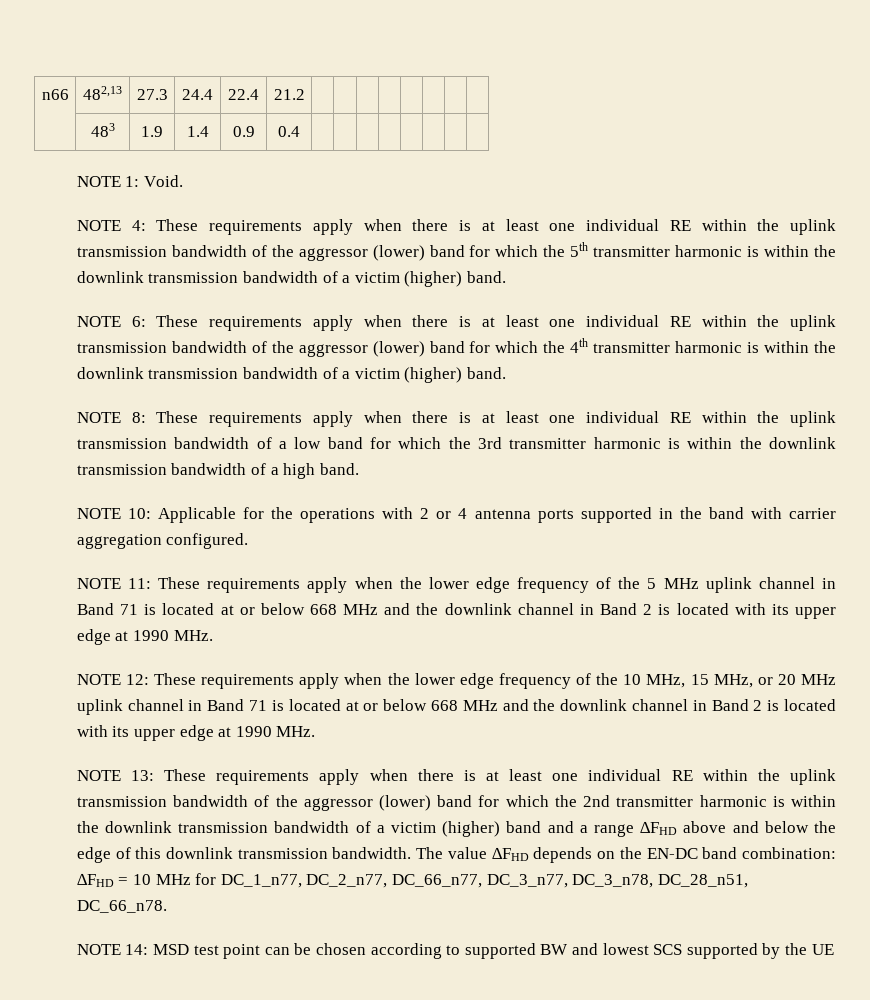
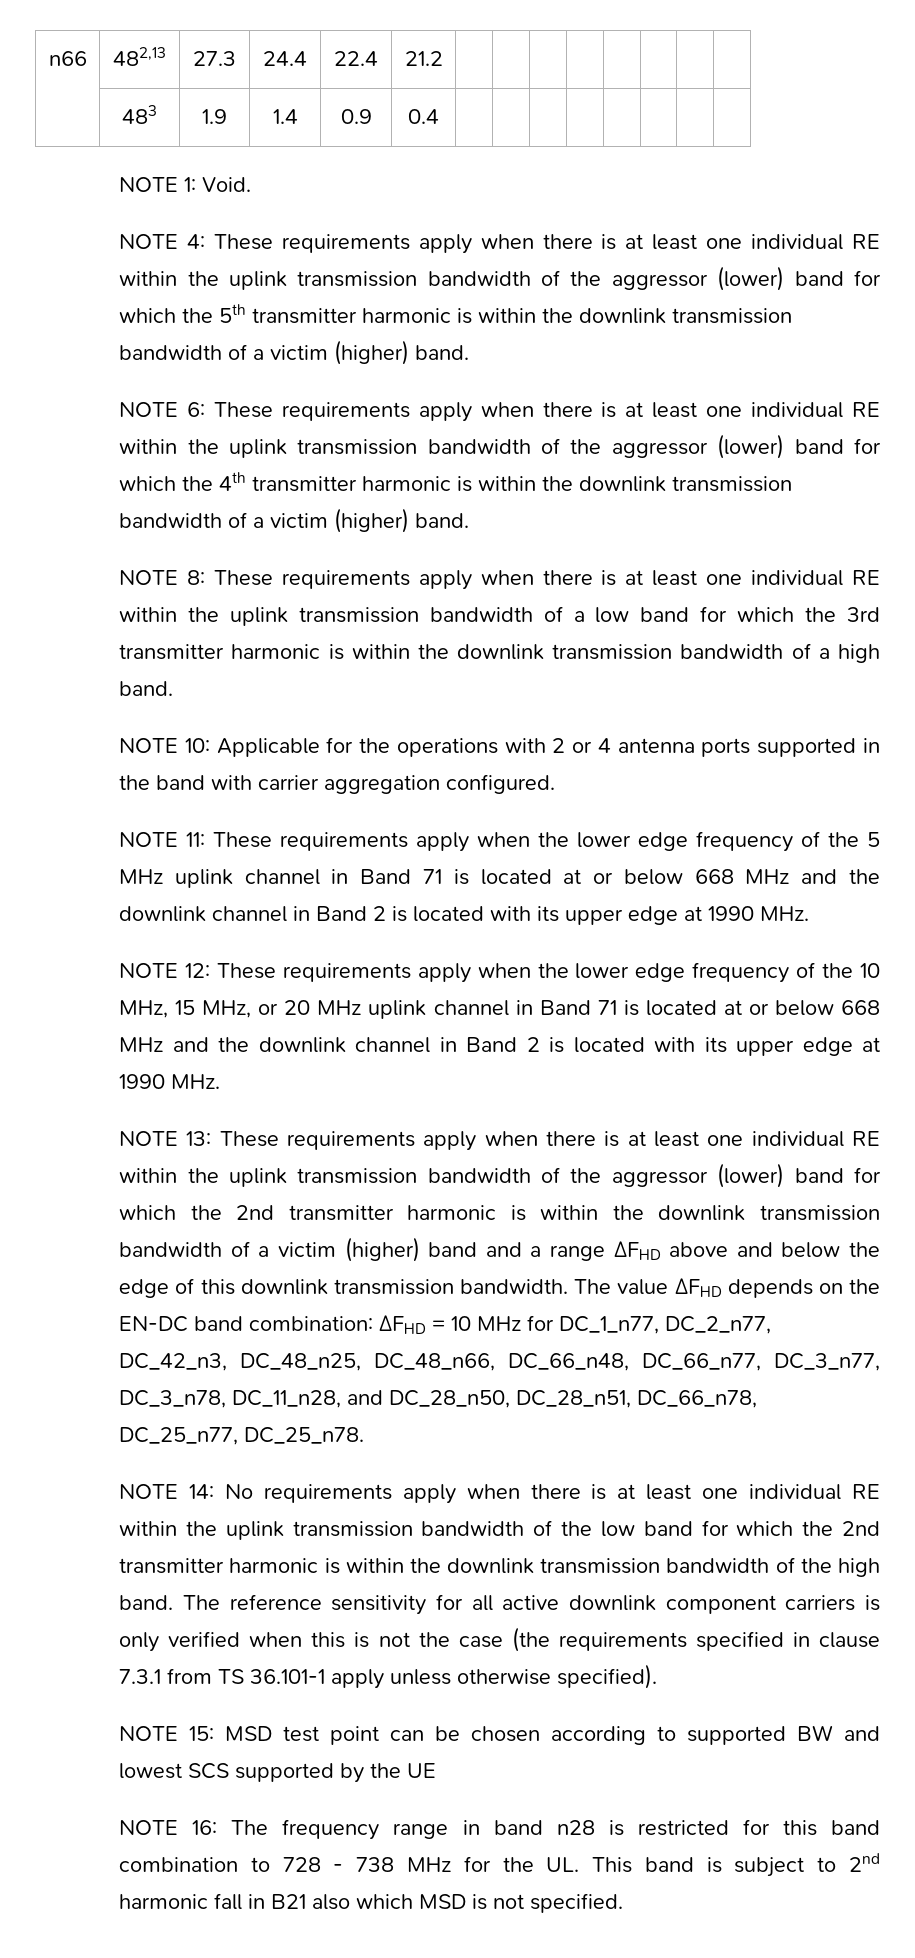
[392,874,748,888] [76,900,167,913] [76,944,149,955] DC_66_n77, DC_3_n77, DC_3_n78, DC_28_n51, DC_66_n78. // NOTE 14: -> [119,1353,880,1371] [119,1390,758,1408] [119,1427,365,1445] [119,1484,880,1504] [119,1520,881,1540] [119,1557,880,1577] [119,1594,880,1615] [119,1627,881,1652] [119,1664,658,1689] [119,1726,215,1741] DC_42_n3, DC_48_n25, DC_48_n66, DC_66_n48, DC_66_n77, DC_3_n77, DC_3_n78, DC_11_n28, and DC_28_n50, DC_28_n51, DC_66_n78, DC_25_n77, DC_25_n78. // NOTE 14: No requirements apply when there is at least one individual RE within the uplink transmission bandwidth of the low band for which the 2nd transmitter harmonic is within the downlink transmission bandwidth of the high band. The reference sensitivity for all active downlink component carriers is only verified when this is not the case (the requirements specified in clause 7.3.1 from TS 36.101-1 apply unless otherwise specified). // NOTE 15:
(834, 949) none -> [119,1819,881,1840] [119,1853,880,1877] [119,1893,624,1913] // NOTE 16: The frequency range in band n28 is restricted for this band combination to 728 - 738 MHz for the UL. This band is subject to 2nd harmonic fall in B21 also which MSD is not specified.

